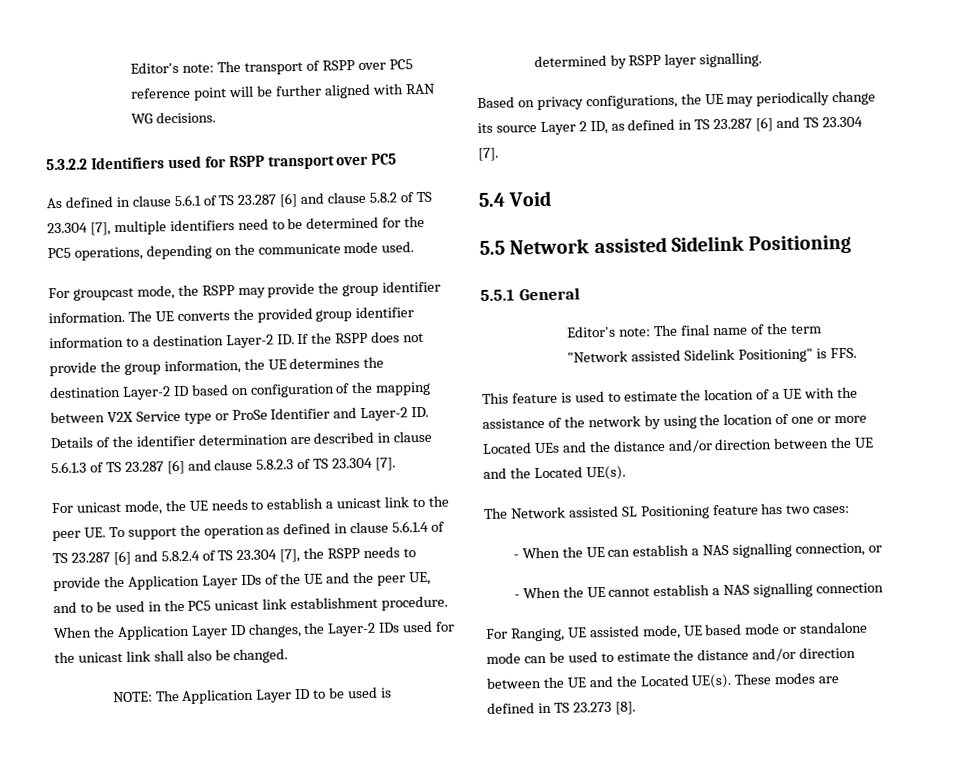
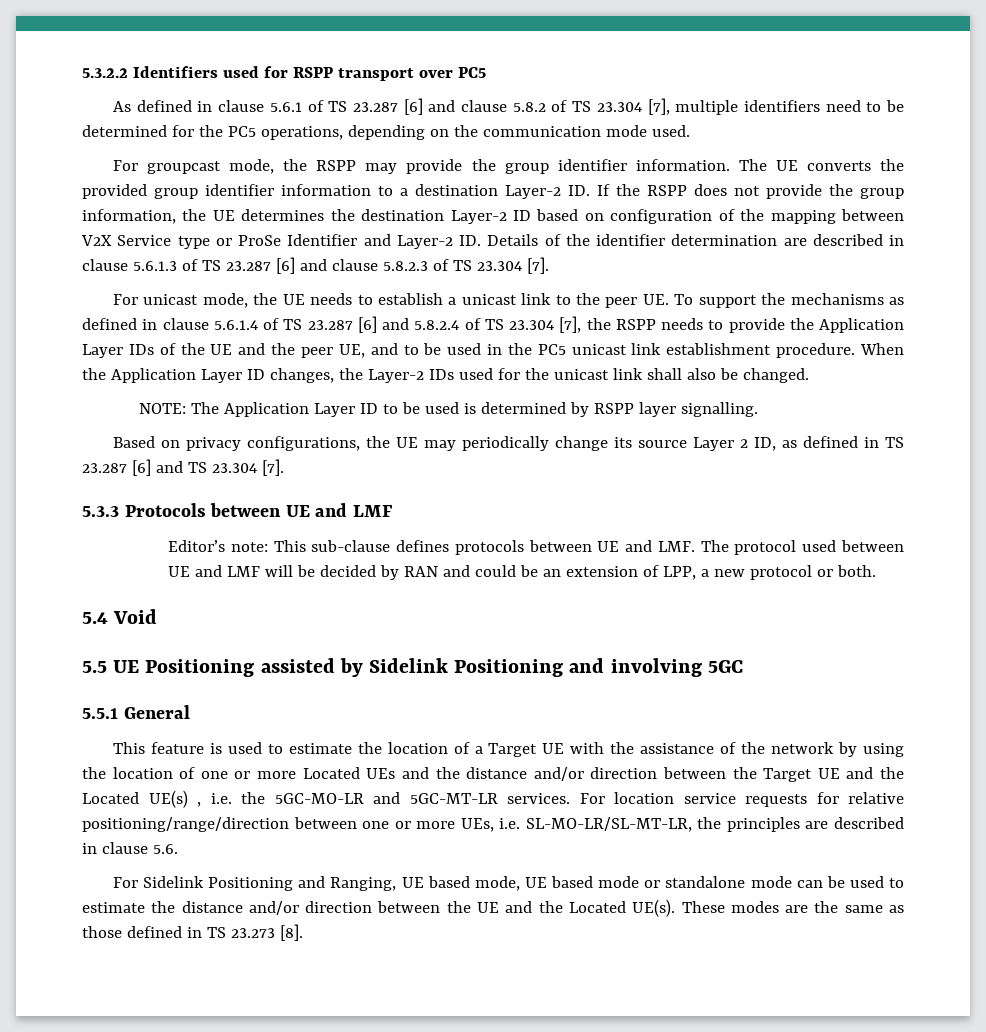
[130,59,413,75] [131,83,436,101] [131,111,217,124] Editor's note: The transport of RSPP over PC5 reference point will be further aligned with RAN WG decisions. // -> (82, 73) none
[257,243,341,255] communicate -> [482,126,601,137] communication
[203,524,265,539] operation -> [790,293,884,305] mechanisms
(499, 154) none -> [82,503,392,517] [168,540,904,555] [168,565,877,580] // 5.3.3 Protocols between UE and LMF // Editor’s note: This sub-clause defines protocols between UE and LMF. The protocol used between UE and LMF will be decided by RAN and could be an extension of LPP, a new protocol or both.
[509,234,852,255] Network assisted Sidelink Positioning -> [113,658,743,677] UE Positioning assisted by Sidelink Positioning and involving 5GC
[567,322,822,338] [567,347,858,363] // Editor's note: The final name of the term "Network assisted Sidelink Positioning" is FFS. -> (190, 712) none
(781, 396) none -> [488,743,538,757] Target
[854,437,875,448] [483,465,626,481] [484,503,851,520] [512,542,882,559] [513,582,885,599] [486,628,508,639] UE and the Located UE(s). // The Network assisted SL Positioning feature has two cases: // - When the UE can establish a NAS signalling connection, or // - When the UE cannot establish a NAS signalling connection // For -> [763,767,904,782] [82,790,904,808] [82,817,904,832] [82,842,178,854] [113,876,326,891] Target UE and the Located UE(s) , i.e. the 5GC-MO-LR and 5GC-MT-LR services. For location service requests for relative positioning/range/direction between one or more UEs, i.e. SL-MO-LR/SL-MT-LR, the principles are described in clause 5.6. // For Sidelink Positioning and
[588,625,640,638] assisted -> [427,876,470,888] based
(840, 680) none -> [814,901,904,913] [82,926,122,938] the same as those

